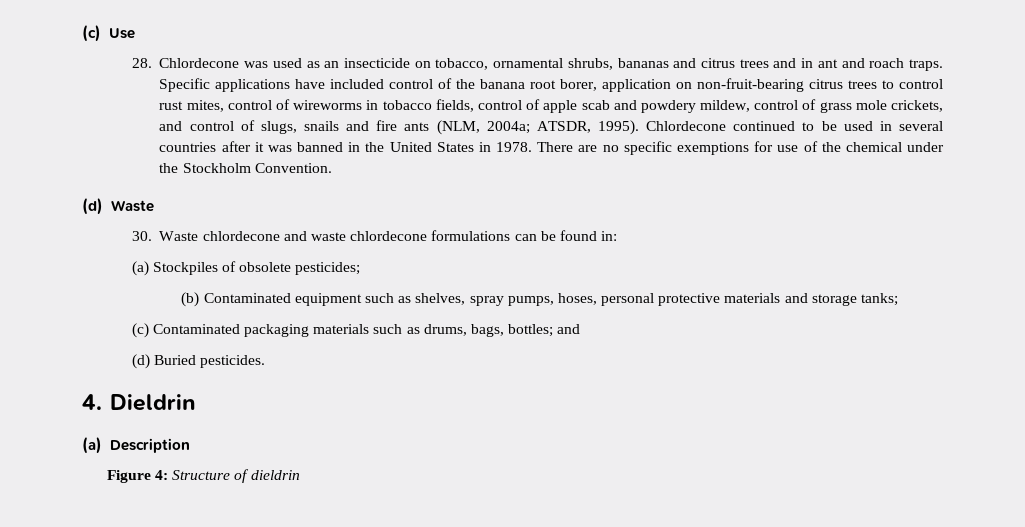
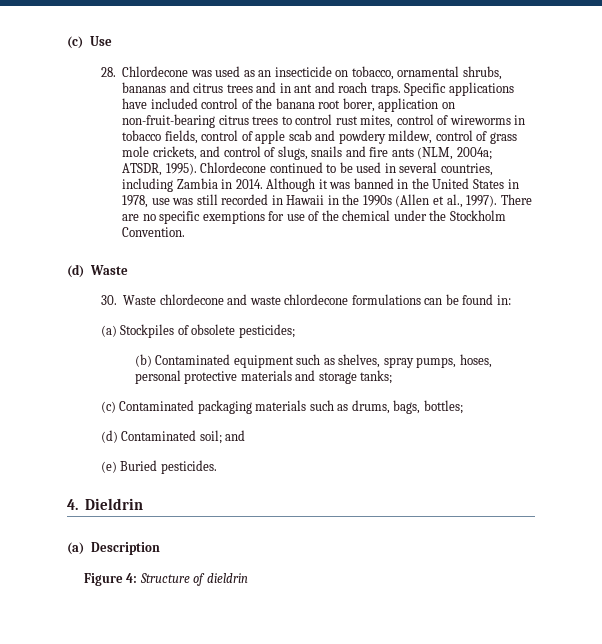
[159,141,251,152] countries after -> [440,163,493,176] [122,178,316,192] countries, including Zambia in 2014. Although
[496,142,533,152] 1978. -> [122,194,498,208] 1978, use was still recorded in Hawaii in the 1990s (Allen et al., 1997).
(554, 330) none -> [100,430,222,444] // (d) Contaminated soil;
[131,354,150,369] (d) -> [100,461,117,473] (e)

